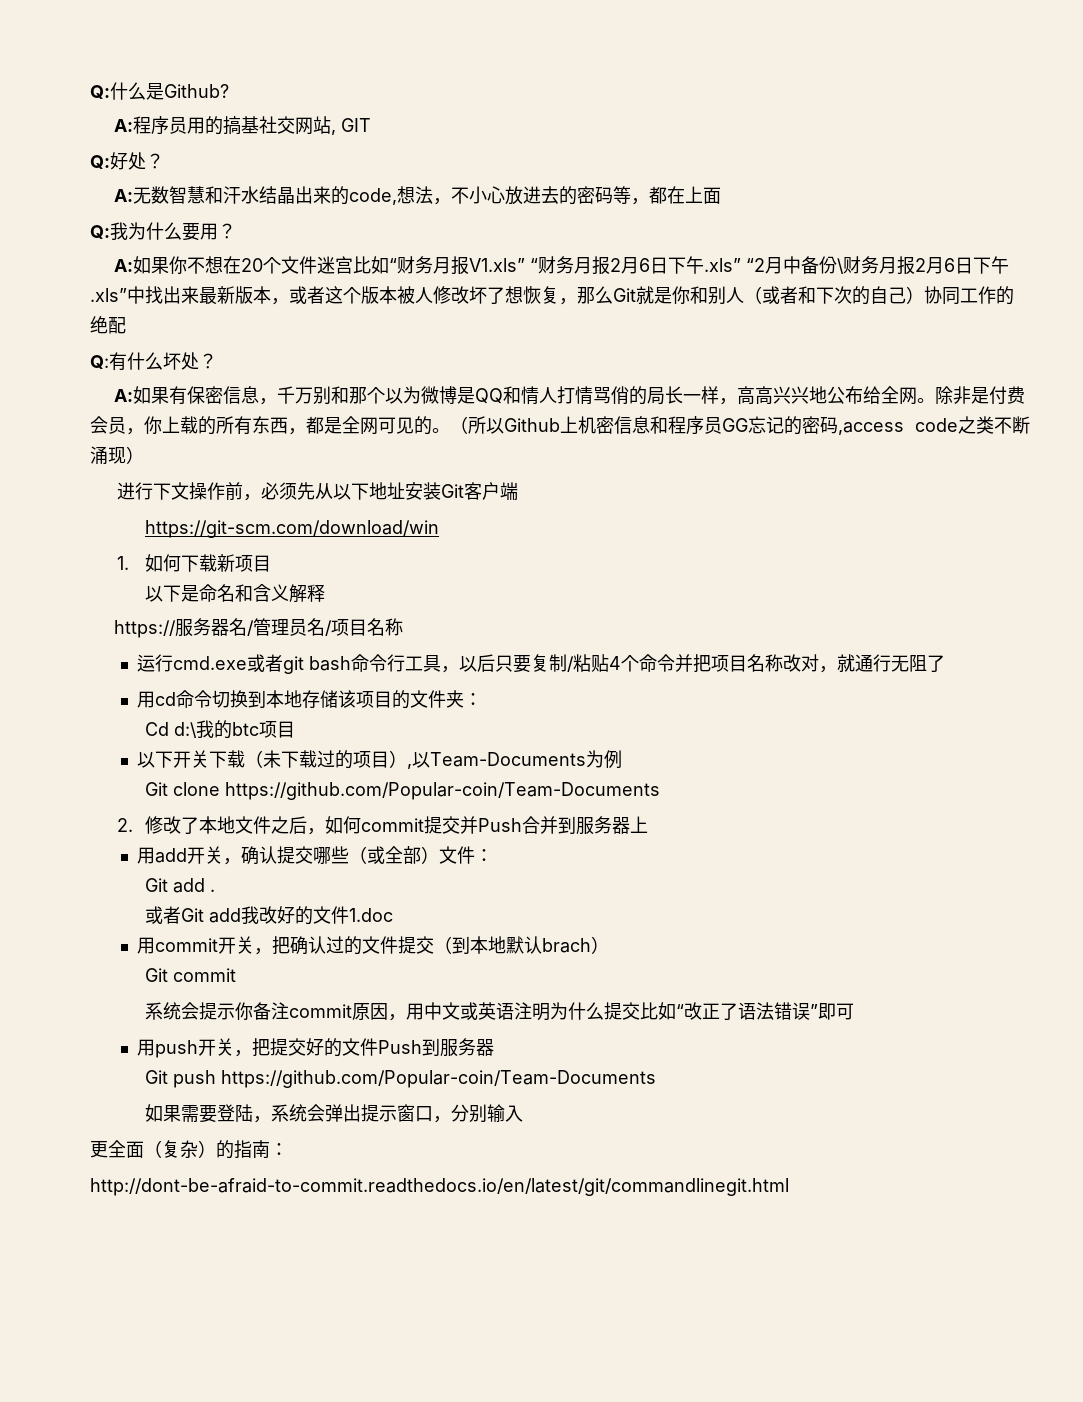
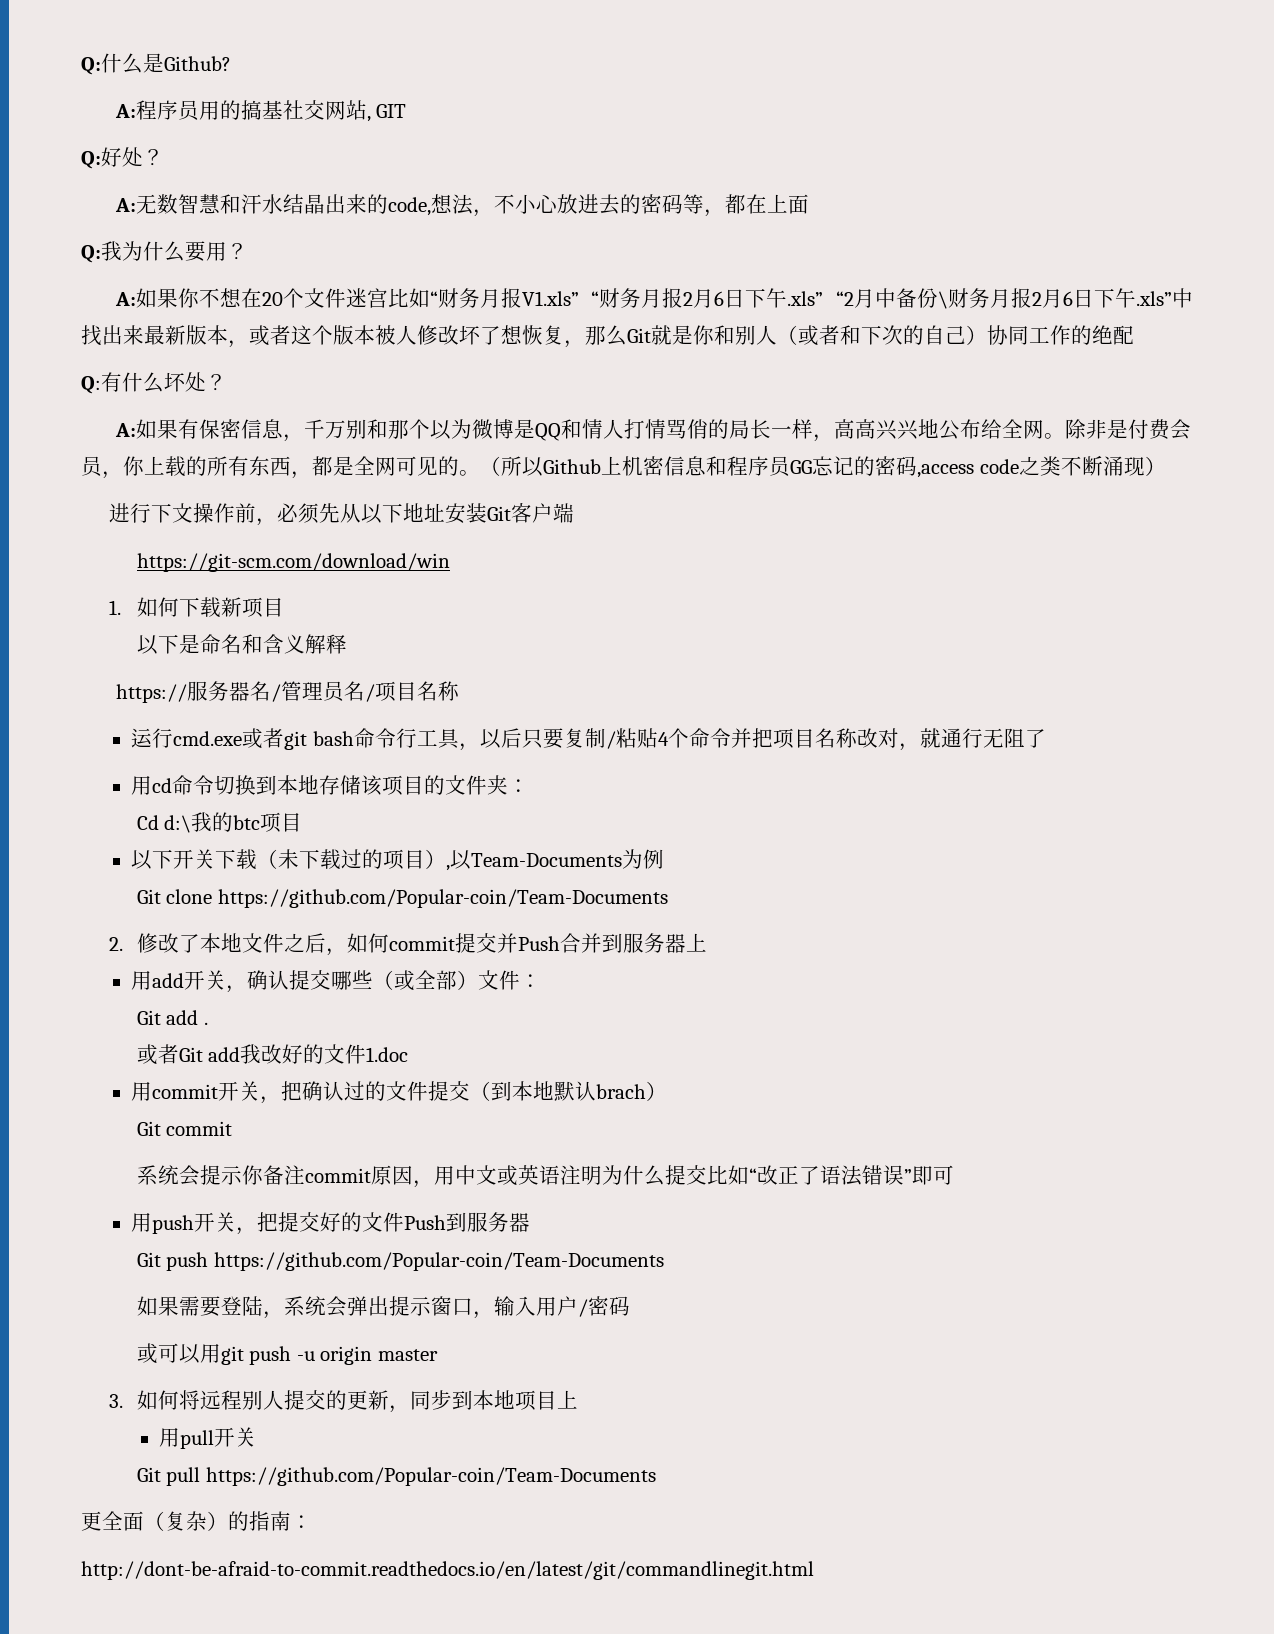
[450,1104,487,1123] 分别 -> (494, 1315) none
(523, 1113) none -> [535,1296,630,1317] [136,1343,438,1365] [108,1390,578,1413] [159,1427,257,1449] [136,1467,656,1486] 用户/密码 // 或可以用git push -u origin master // 3.如何将远程别人提交的更新，同步到本地项目上 // 用pull开关 // Git pull https://github.com/Popular-coin/Team-Documents

